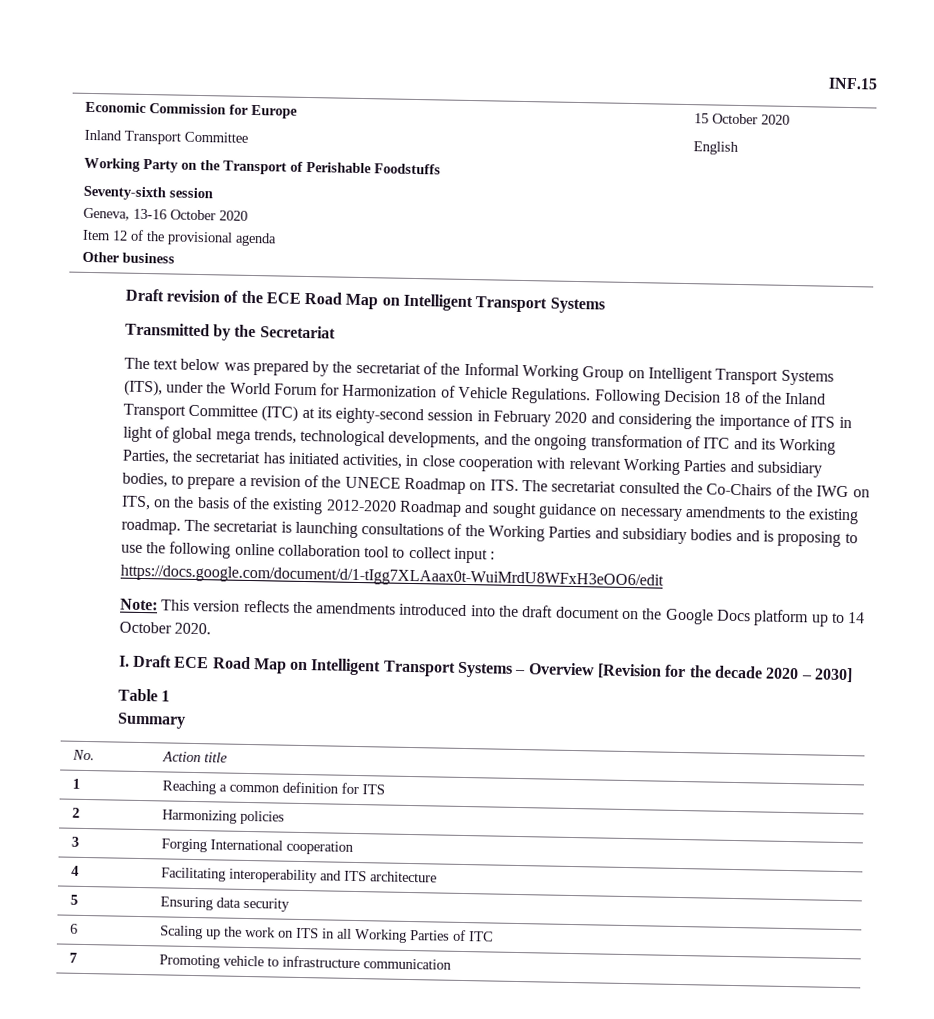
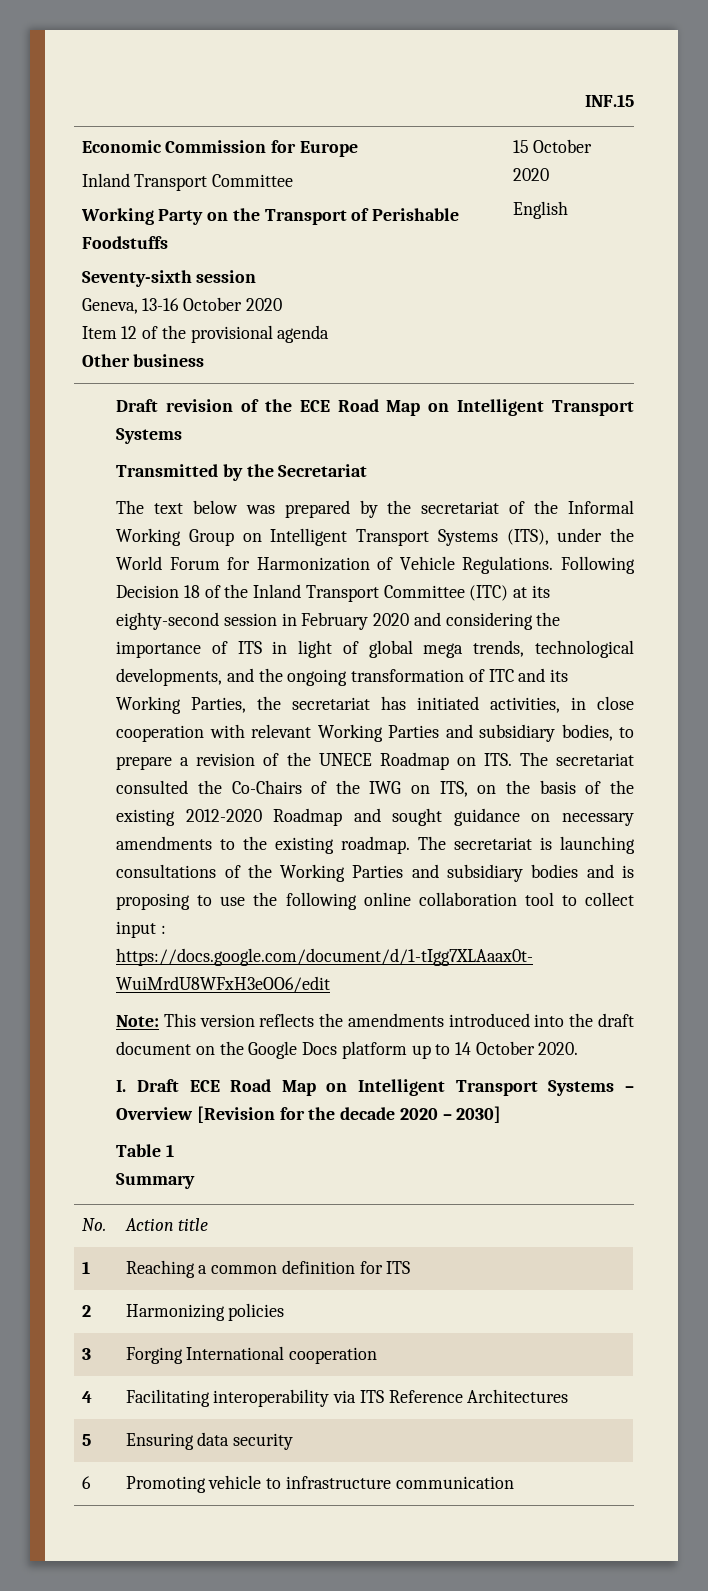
[319,870,437,883] and ITS architecture -> [333,1389,569,1403] via ITS Reference Architectures
[159,925,494,943] [68,952,77,963] | Scaling up the work on ITS in all Working Parties of ITC // 7 -> (91, 1482) none

